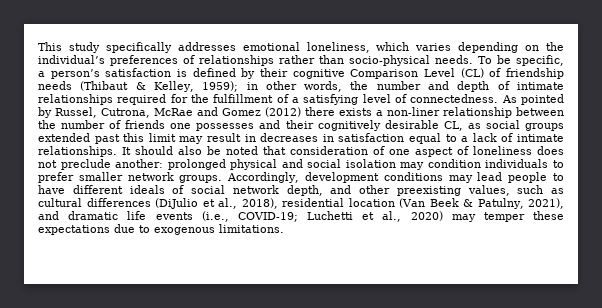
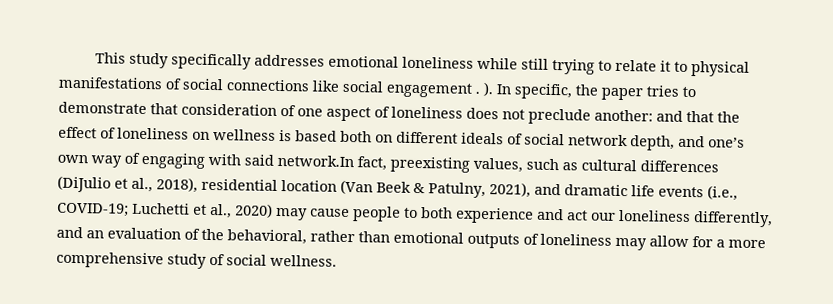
[306,42,564,53] [38,55,564,66] [38,68,564,79] [38,81,564,92] [38,94,564,105] [38,107,564,118] [38,120,565,131] [38,133,565,144] [38,146,258,157] loneliness, which varies depending on the individual’s preferences of relationships rather than socio-physical needs. To be specific, a person’s satisfaction is defined by their cognitive Comparison Level (CL) of friendship needs (Thibaut & Kelley, 1959); in other words, the number and depth of intimate relationships required for the fulfillment of a satisfying level of connectedness. As pointed by Russel, Cutrona, McRae and Gomez (2012) there exists a non-liner relationship between the number of friends one possesses and their cognitively desirable CL, as social groups extended past this limit may result in decreases in satisfaction equal to a lack of intimate relationships. It should also be noted -> [401,56,750,77] [58,76,696,101] [58,101,147,115] loneliness while still trying to relate it to physical manifestations of social connections like social engagement . ). In specific, the paper tries to demonstrate
[167,159,564,170] [38,172,564,183] [38,185,65,194] prolonged physical and social isolation may condition individuals to prefer smaller network groups. Accordingly, development conditions may lead people to have -> [656,110,740,123] [58,126,393,143] and that the effect of loneliness on wellness is based both on
[359,185,390,194] other -> [708,137,745,148] [57,152,387,171] one’s own way of engaging with said network.In fact,
[483,211,565,222] [38,224,284,235] temper these expectations due to exogenous limitations. -> [310,206,773,228] [56,226,766,251] [56,251,337,269] cause people to both experience and act our loneliness differently, and an evaluation of the behavioral, rather than emotional outputs of loneliness may allow for a more comprehensive study of social wellness.

